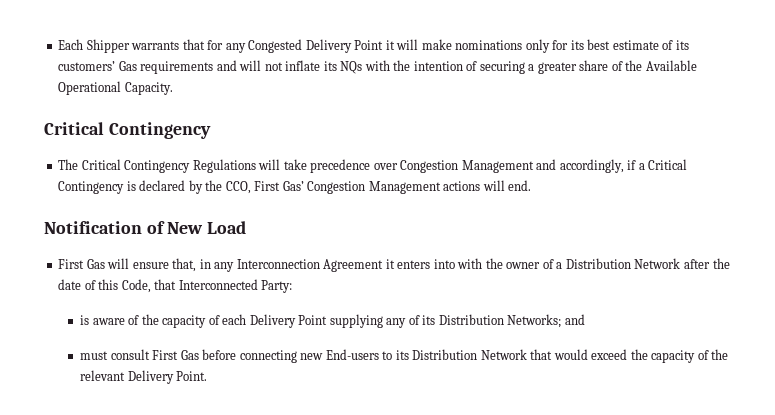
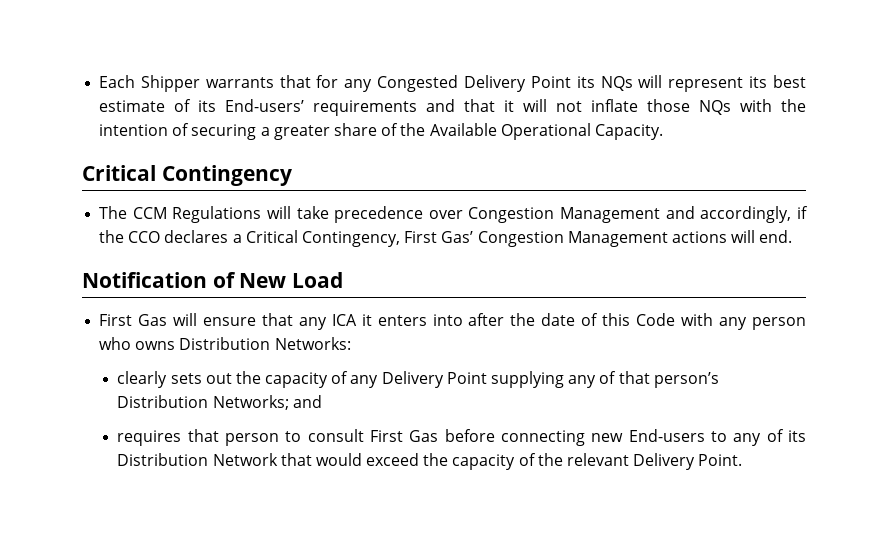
[385,39,569,53] it will make nominations only for -> [576,75,744,92] its NQs will represent
[58,60,237,74] customers’ Gas requirements and -> [225,99,515,116] End-users’ requirements and that it
[323,61,337,71] its -> [647,99,691,112] those
[81,159,191,173] Critical Contingency -> [132,207,167,219] CCM
[638,159,688,170] [58,180,251,194] a Critical Contingency is declared by the CCO, -> [99,230,400,247] the CCO declares a Critical Contingency,
[172,258,681,272] that, in any Interconnection Agreement it enters into with the owner of a Distribution Network -> [261,313,463,330] that any ICA it enters into
[121,279,293,293] [80,314,247,328] Code, that Interconnected Party: // is aware of the capacity of each -> [636,313,807,330] [99,337,351,350] [117,371,379,388] Code with any person who owns Distribution Networks: // clearly sets out the capacity of any
[422,315,436,325] its -> [618,371,719,388] that person’s
[80,351,109,360] must -> [117,429,302,446] requires that person to
(393, 355) none -> [733,429,784,446] any of

